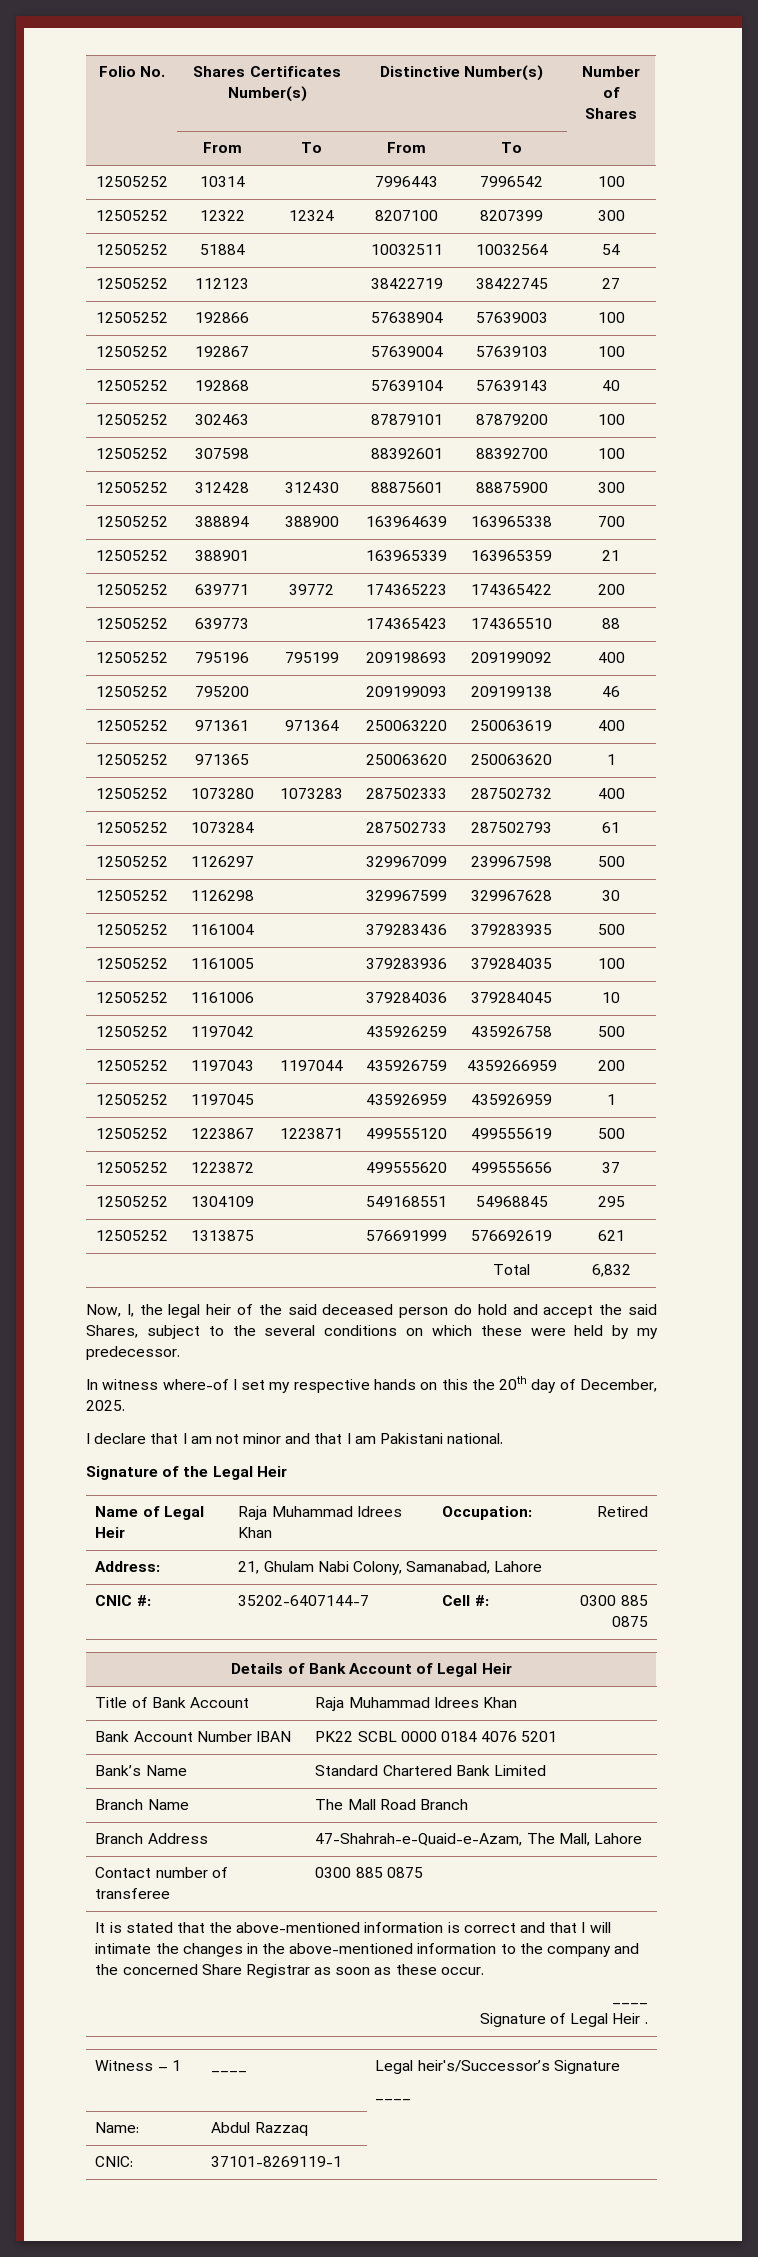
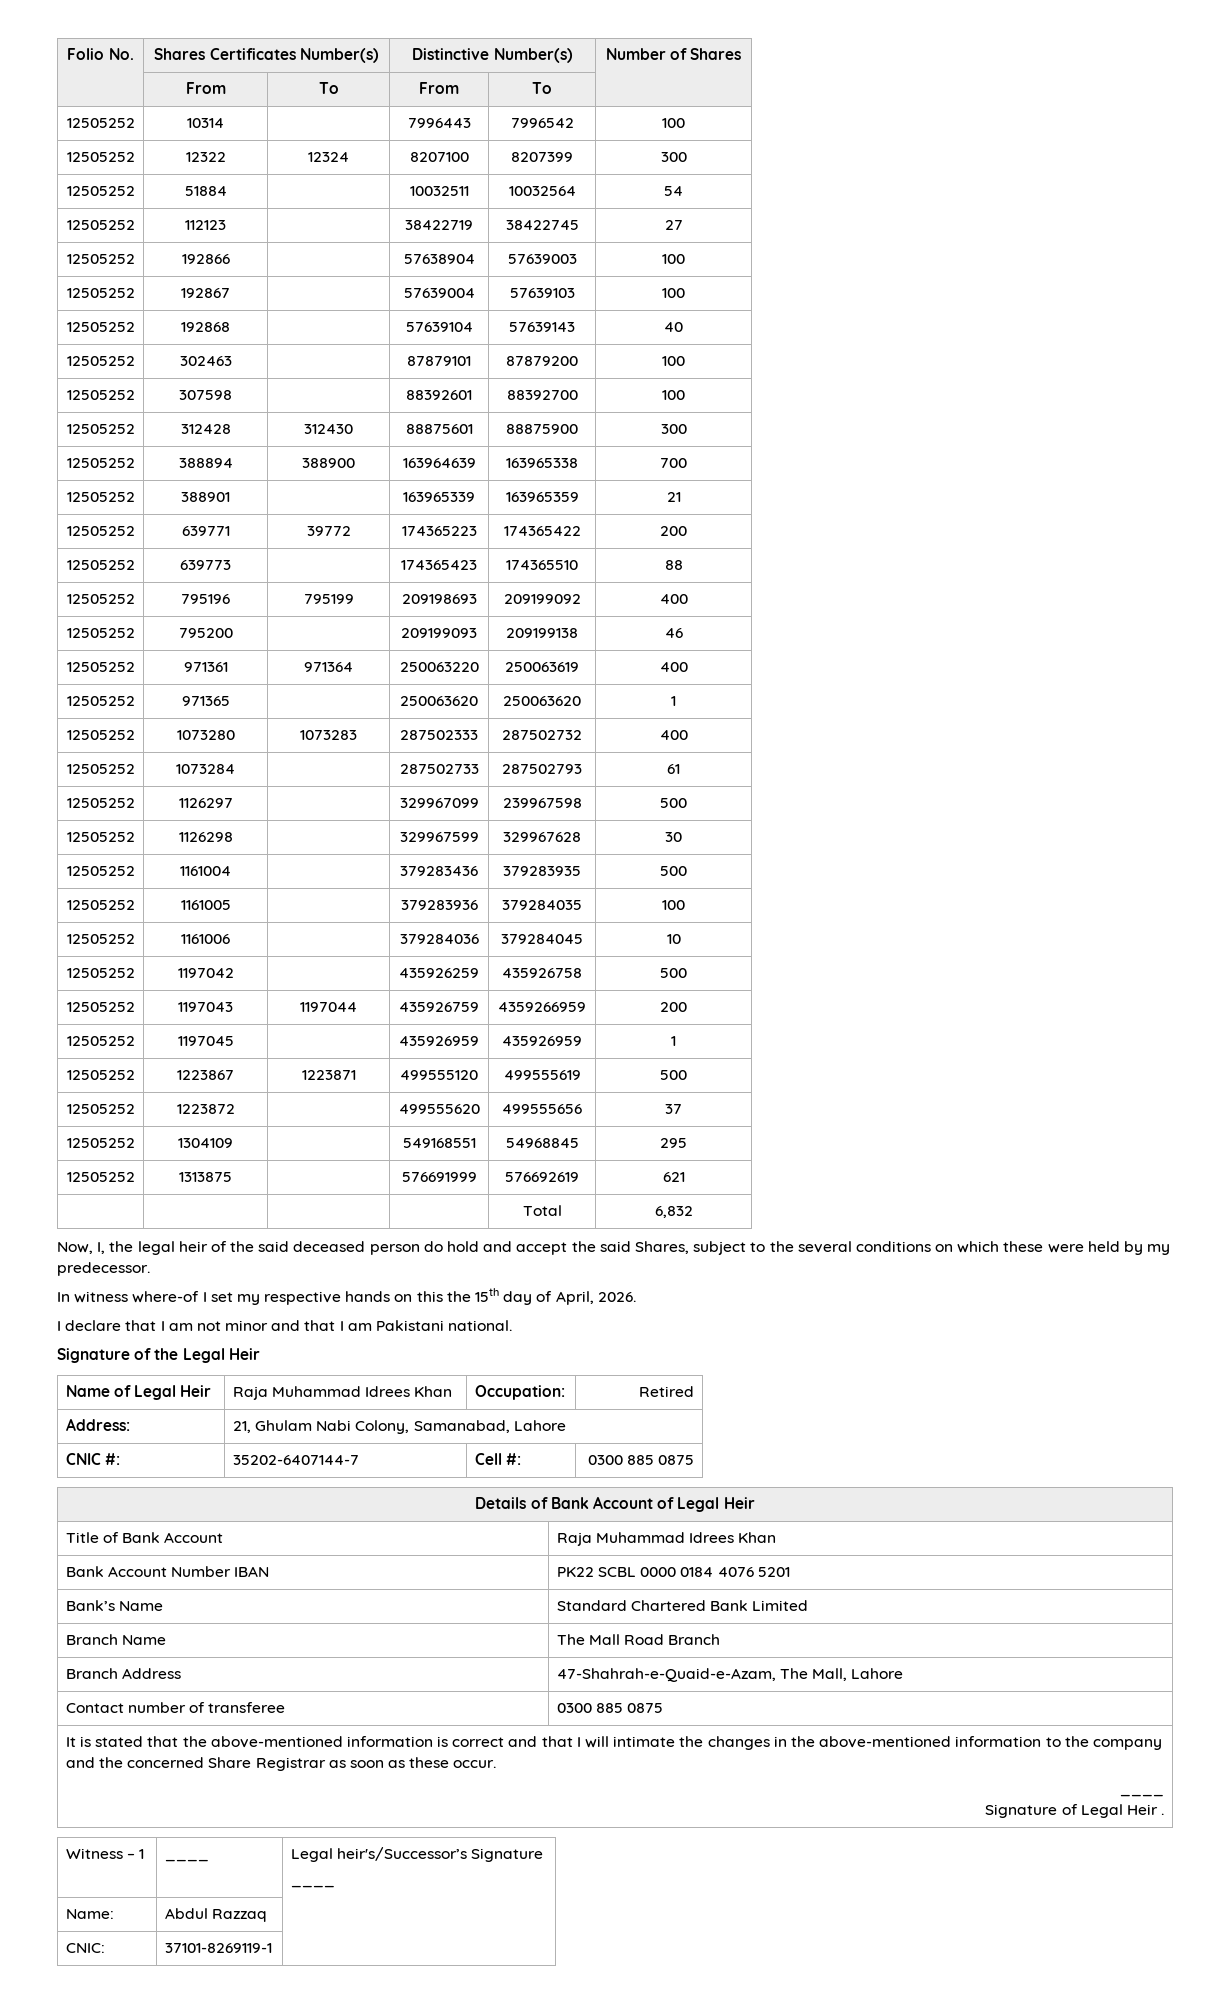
[499,1376,528,1390] 20th -> [475,1288,500,1302] 15th
[579,1379,657,1392] [86,1400,125,1411] December, 2025. -> [555,1291,636,1305] April, 2026.

